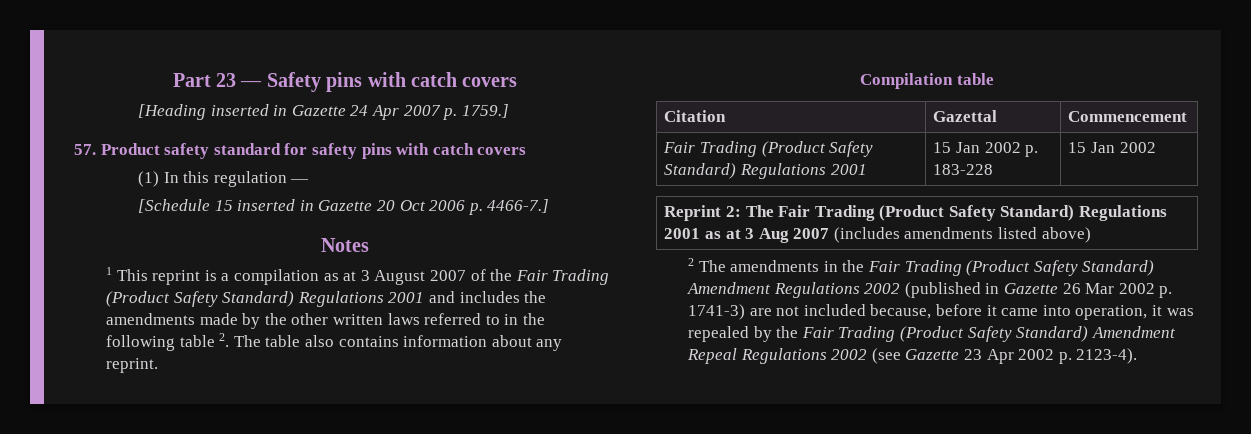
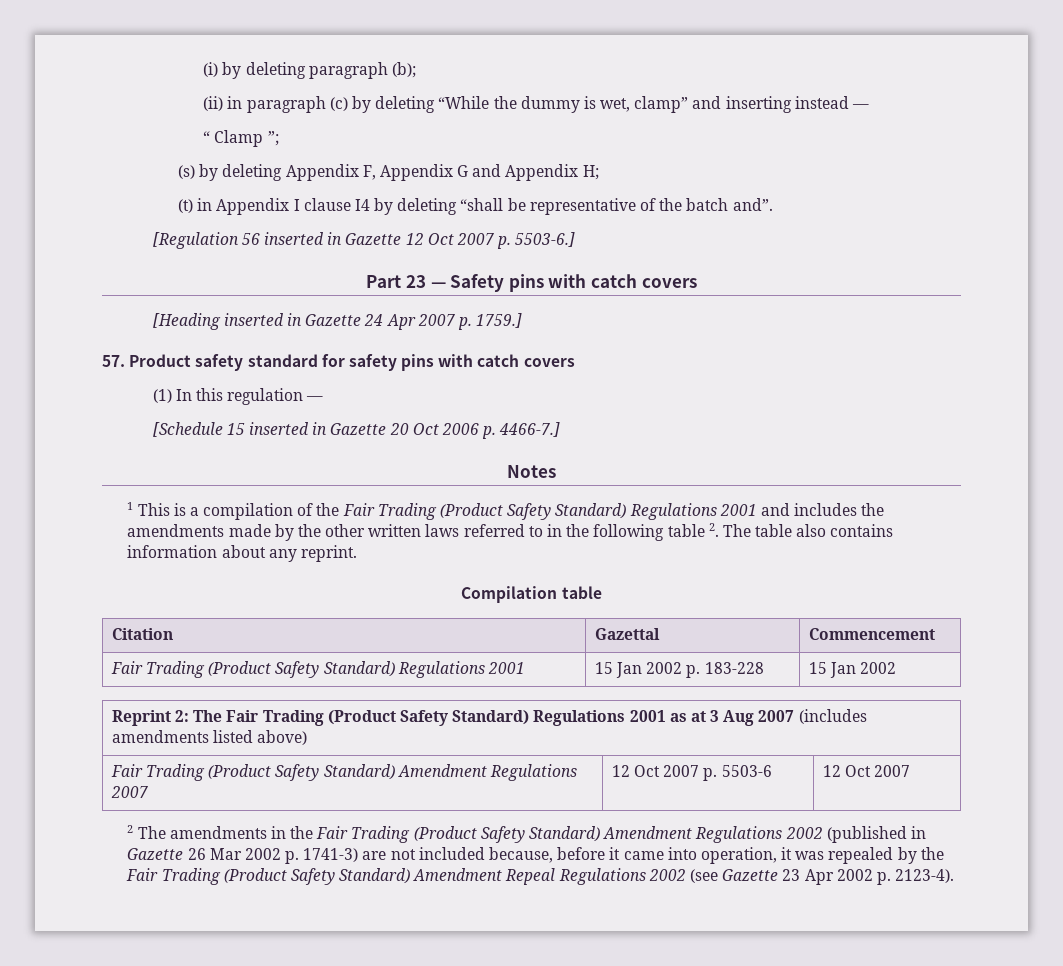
(172, 80) none -> [203,62,416,79] [203,96,870,113] [203,130,279,147] [177,164,599,181] [177,198,773,215] [152,232,576,249] (i) by deleting paragraph (b); // (ii) in paragraph (c) by deleting “While the dummy is wet, clamp” and inserting instead — // “ Clamp ”; // (s) by deleting Appendix F, Appendix G and Appendix H; // (t) in Appendix I clause I4 by deleting “shall be representative of the batch and”. // [Regulation 56 inserted in Gazette 12 Oct 2007 p. 5503-6.] //
[152,270,201,285] reprint -> (170, 509) none
[323,270,466,285] as at 3 August 2007 -> (294, 511) none
(1091, 235) none -> [110,764,577,781] [110,786,148,798] [611,765,772,781] [822,765,911,777] // Fair Trading (Product Safety Standard) Amendment Regulations 2007 | 12 Oct 2007 p. 5503-6 | 12 Oct 2007

